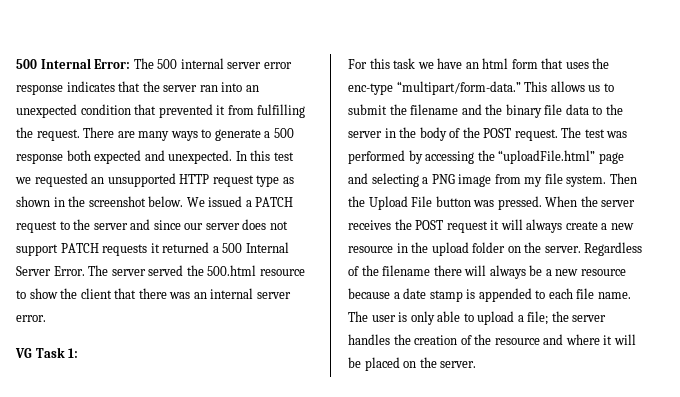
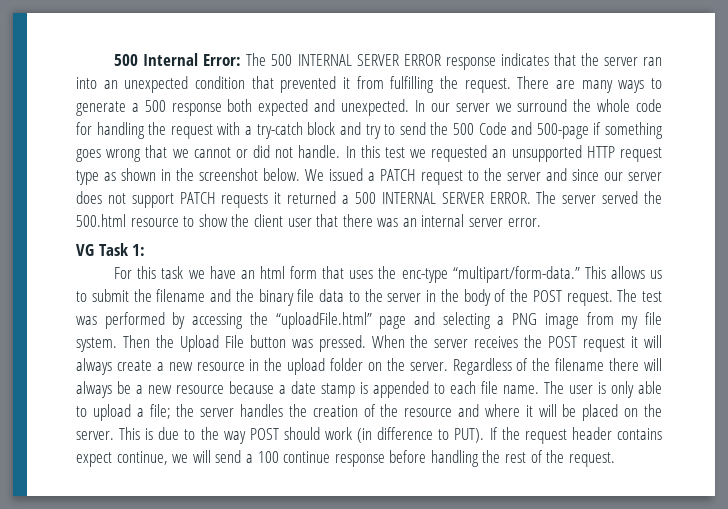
[180,58,292,69] internal server error -> [297,54,441,66] INTERNAL SERVER ERROR
(247, 156) none -> [430,99,663,112] [76,122,663,139] [76,145,356,162] our server we surround the whole code for handling the request with a try-catch block and try to send the 500 Code and 500-page if something goes wrong that we cannot or did not handle. In
[245,242,289,253] [16,266,85,276] Internal Server Error. -> [381,192,531,204] INTERNAL SERVER ERROR.
(112, 293) none -> [287,218,312,227] user
(477, 364) none -> [119,427,662,444] [76,450,615,467] This is due to the way POST should work (in difference to PUT). If the request header contains expect continue, we will send a 100 continue response before handling the rest of the request.

